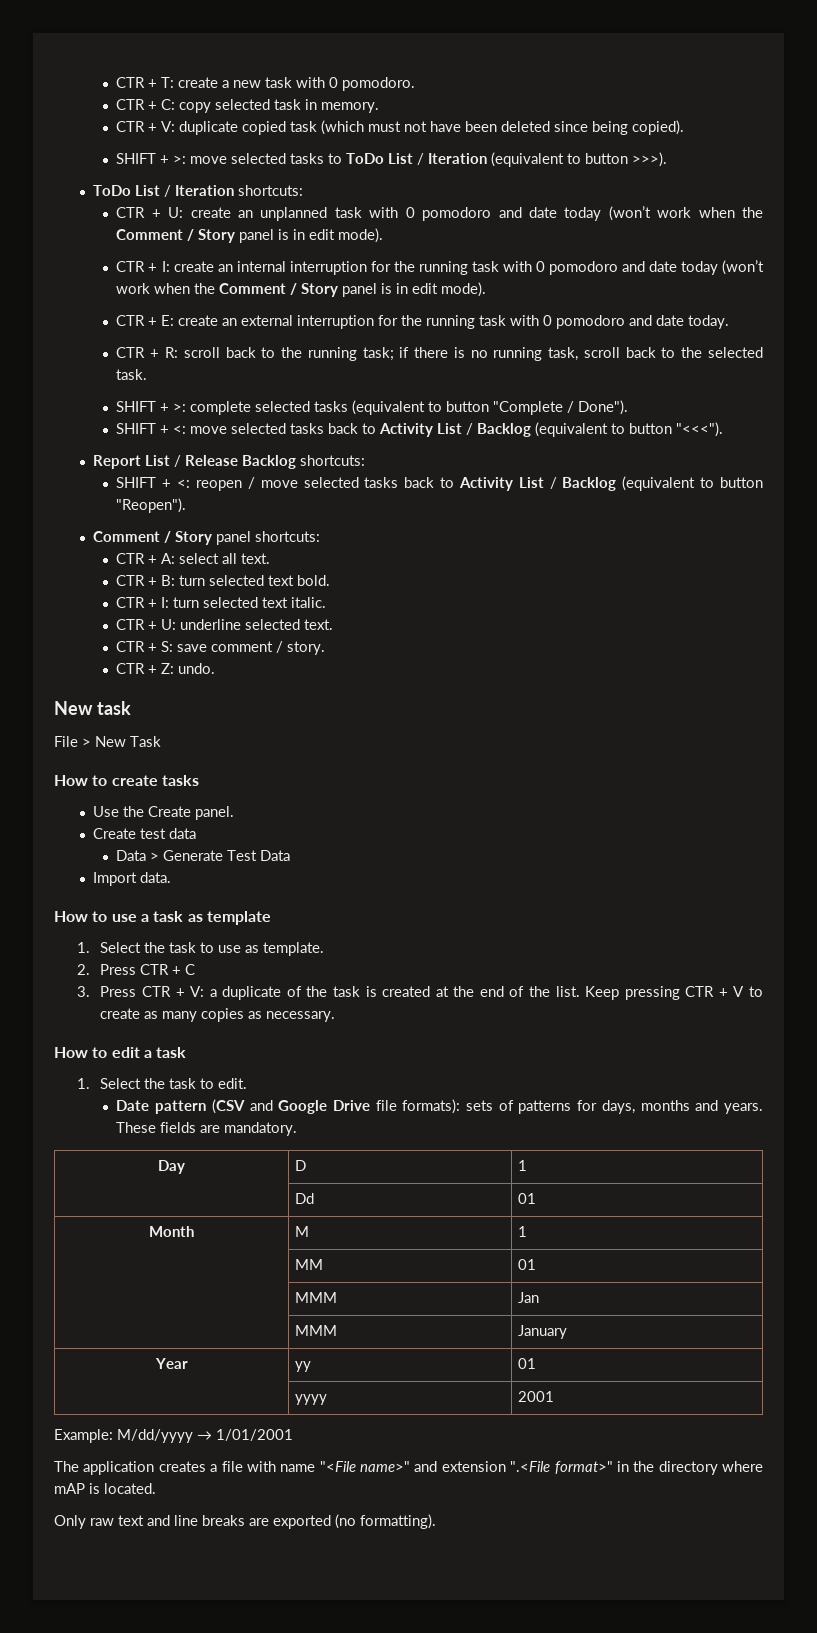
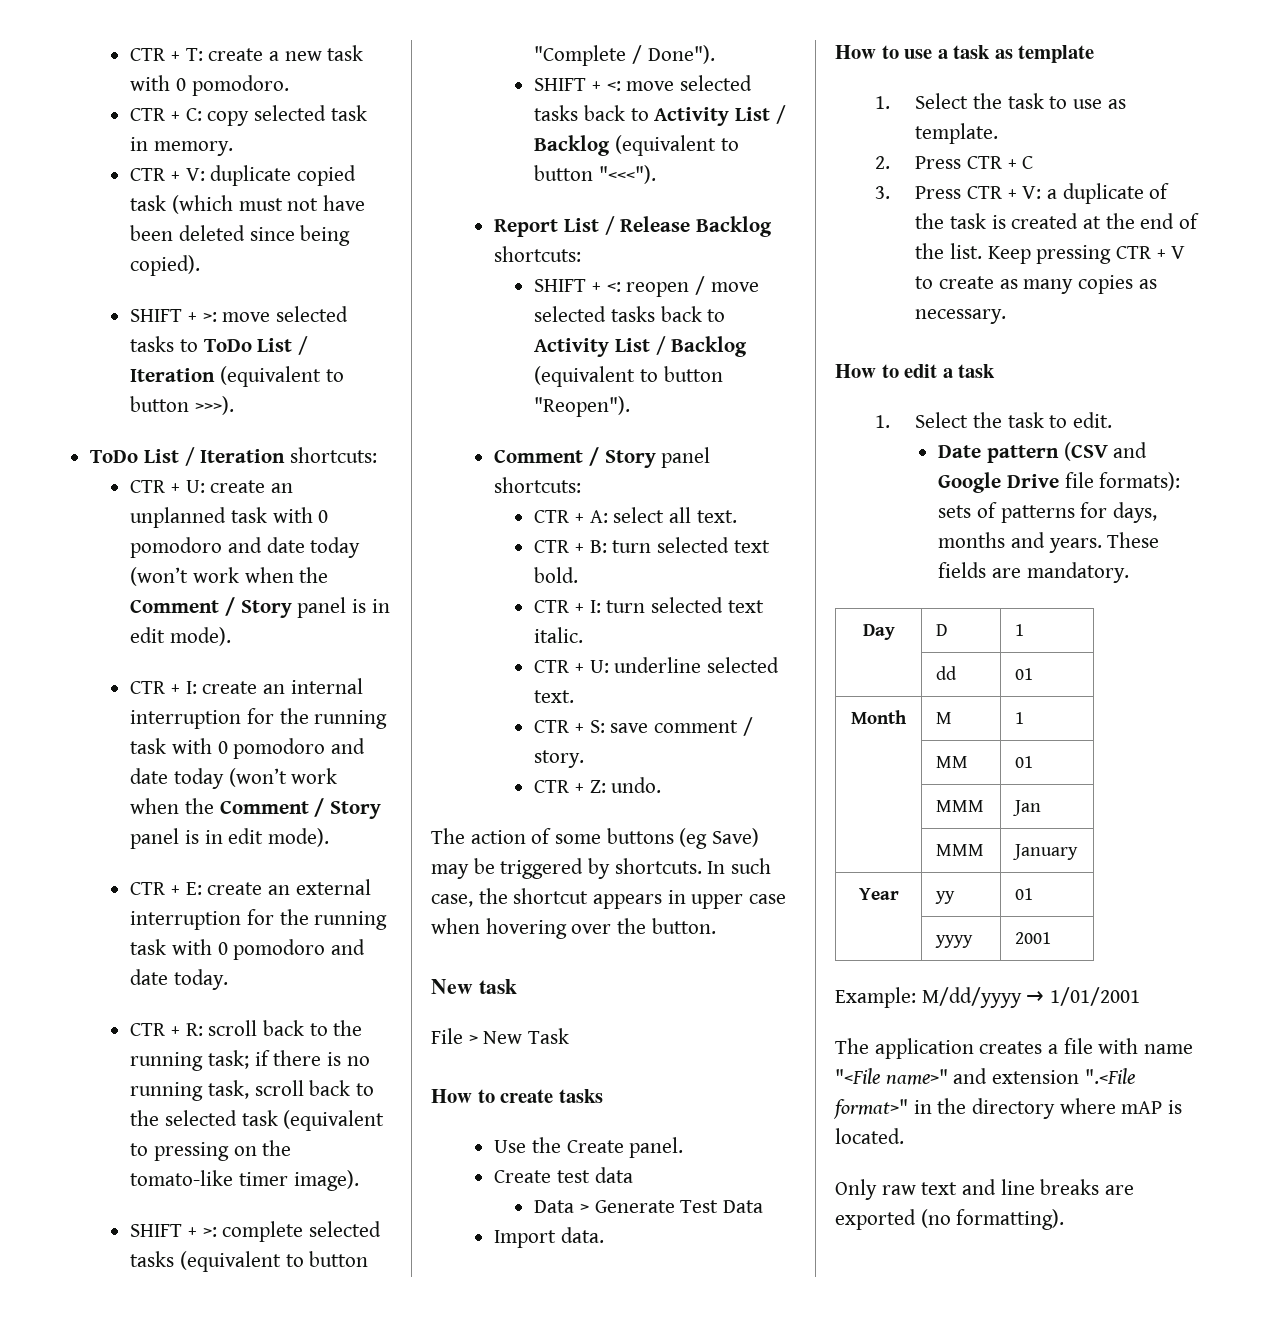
[116,369,148,380] task. -> [241,1110,385,1131] [130,1140,292,1161] [130,1170,359,1191] task (equivalent to pressing on the tomato-like timer image).
(216, 668) none -> [431,828,760,849] [431,858,772,879] [431,888,787,909] [431,918,716,939] // The action of some buttons (eg Save) may be triggered by shortcuts. In such case, the shortcut appears in upper case when hovering over the button.
[294,1193,314,1204] Dd -> [936,666,958,680] dd

